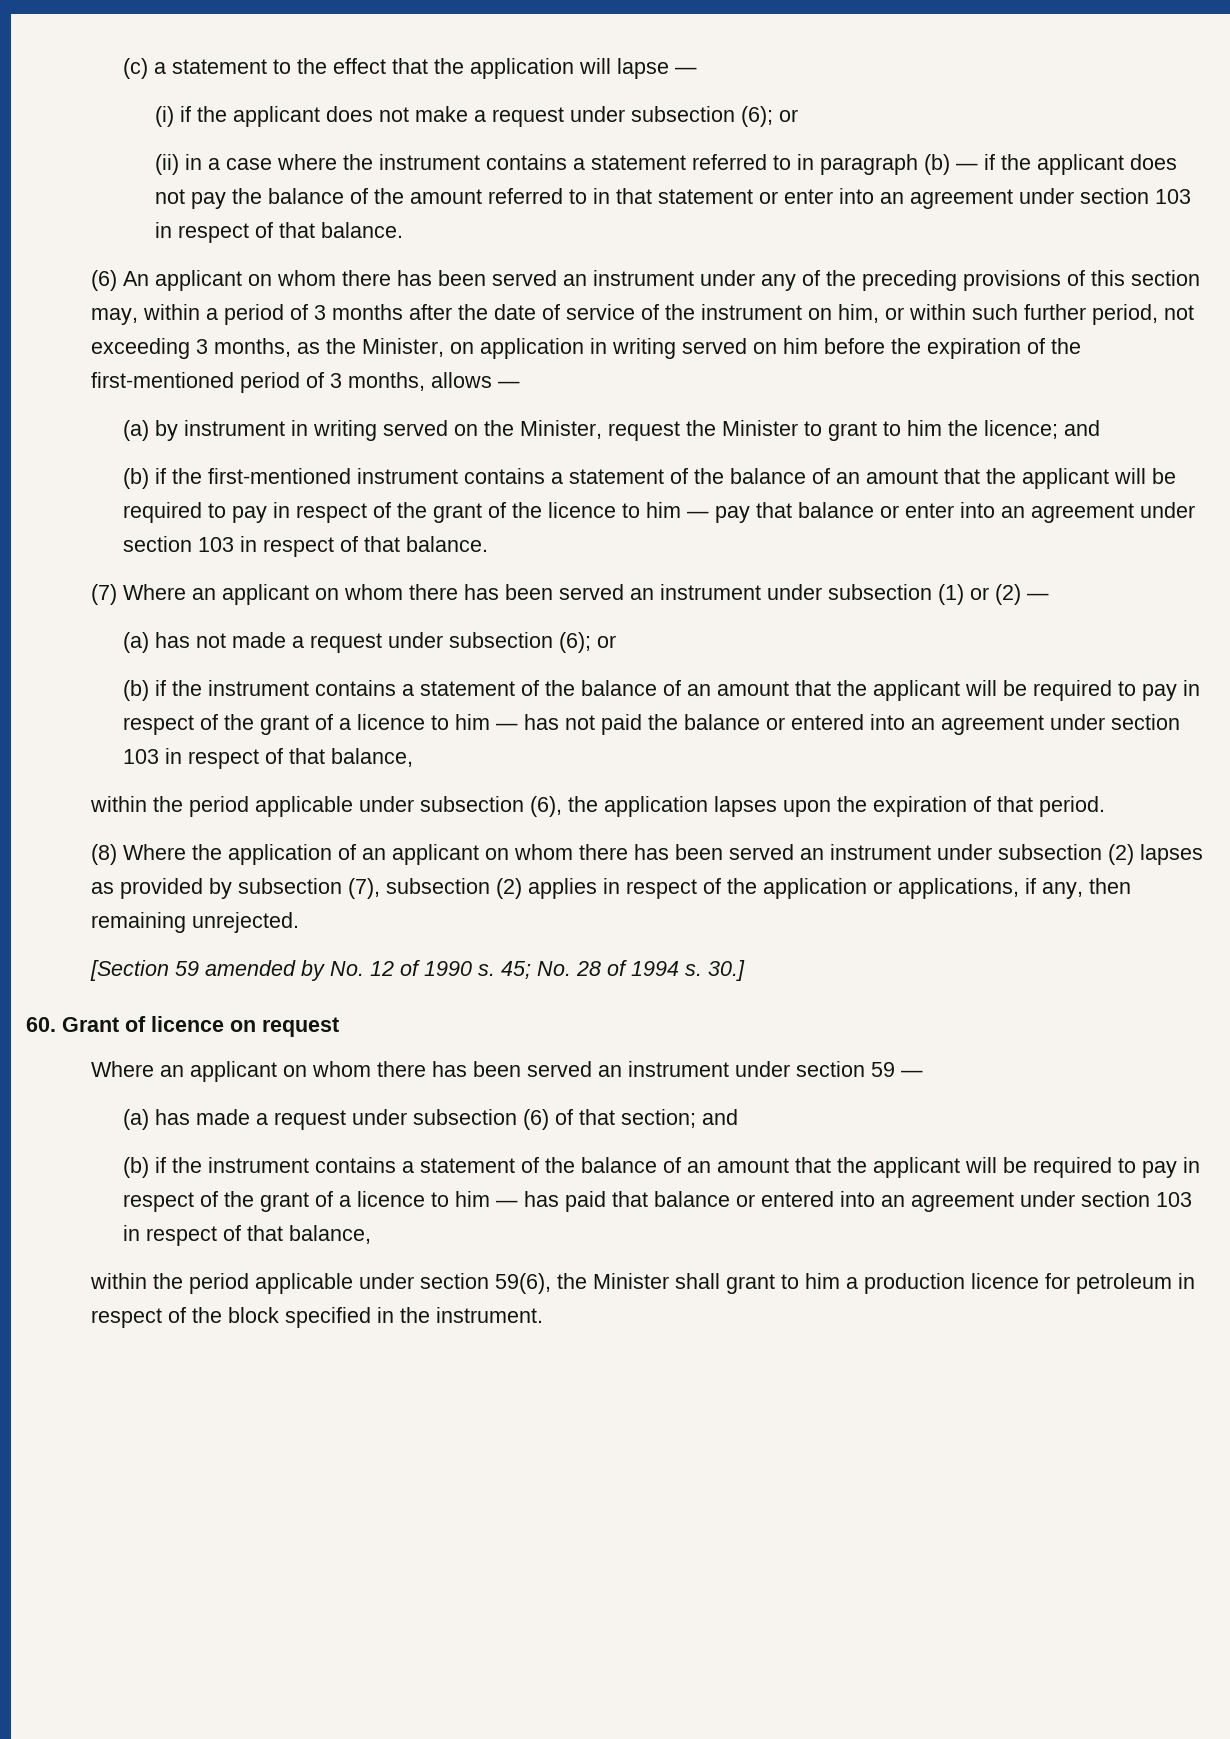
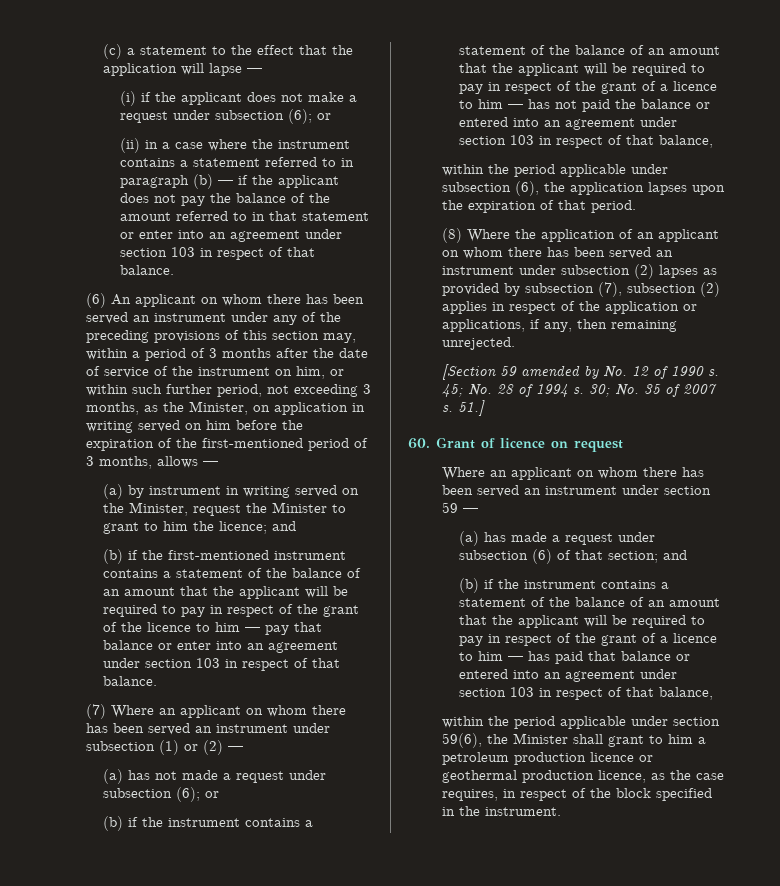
[707,960,745,981] 30.] -> [589,384,718,397] [442,400,486,416] 30; No. 35 of 2007 s. 51.]
(858, 1283) none -> [442,752,510,765] petroleum
[1044,1273,1172,1294] for petroleum -> [639,755,654,762] [442,770,725,783] [442,789,499,801] or geothermal production licence, as the case requires,

